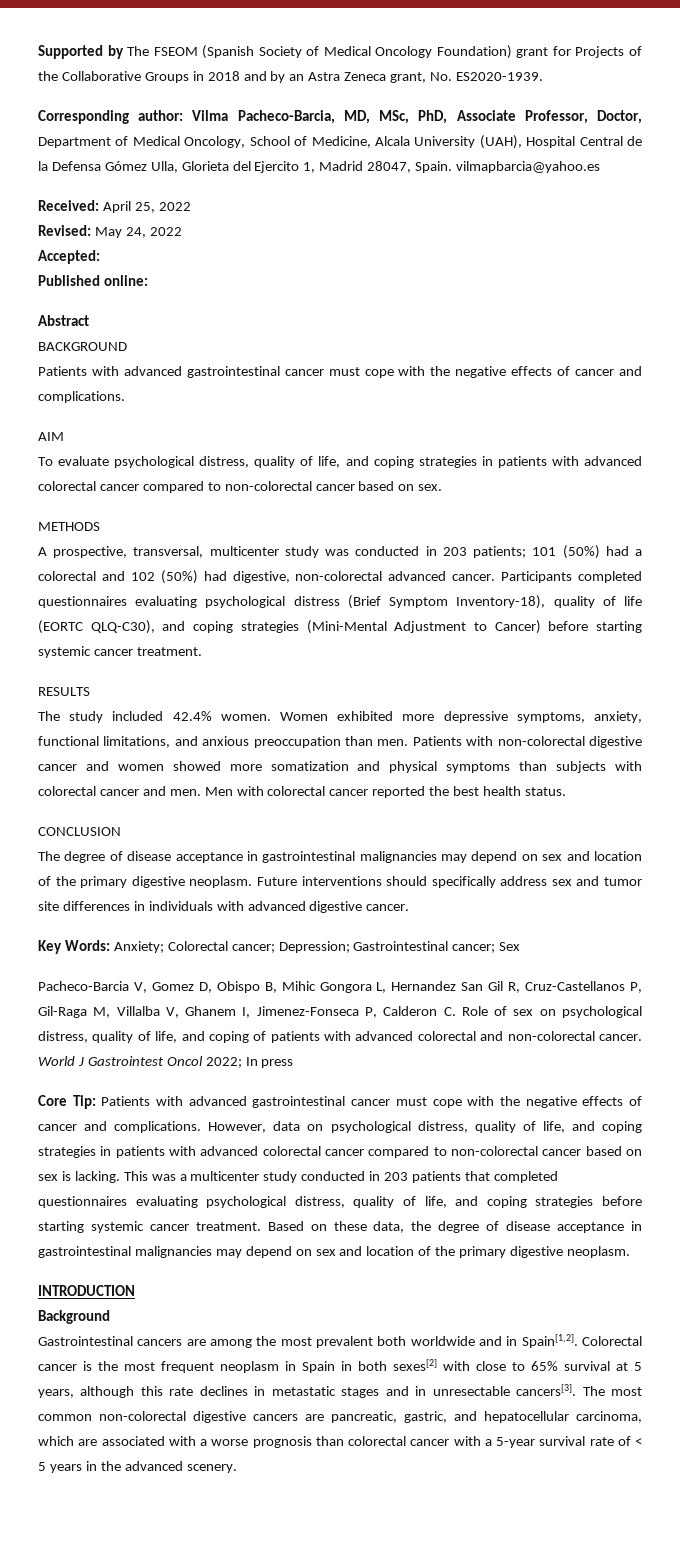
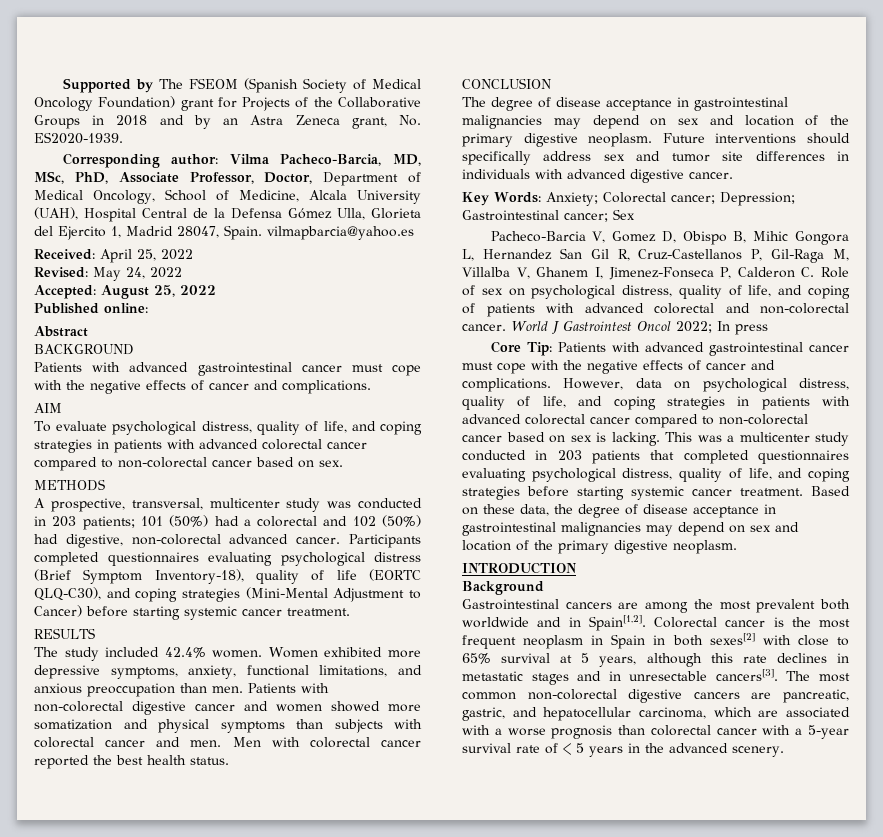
(100, 257) none -> [101,285,216,299] August 25, 2022

